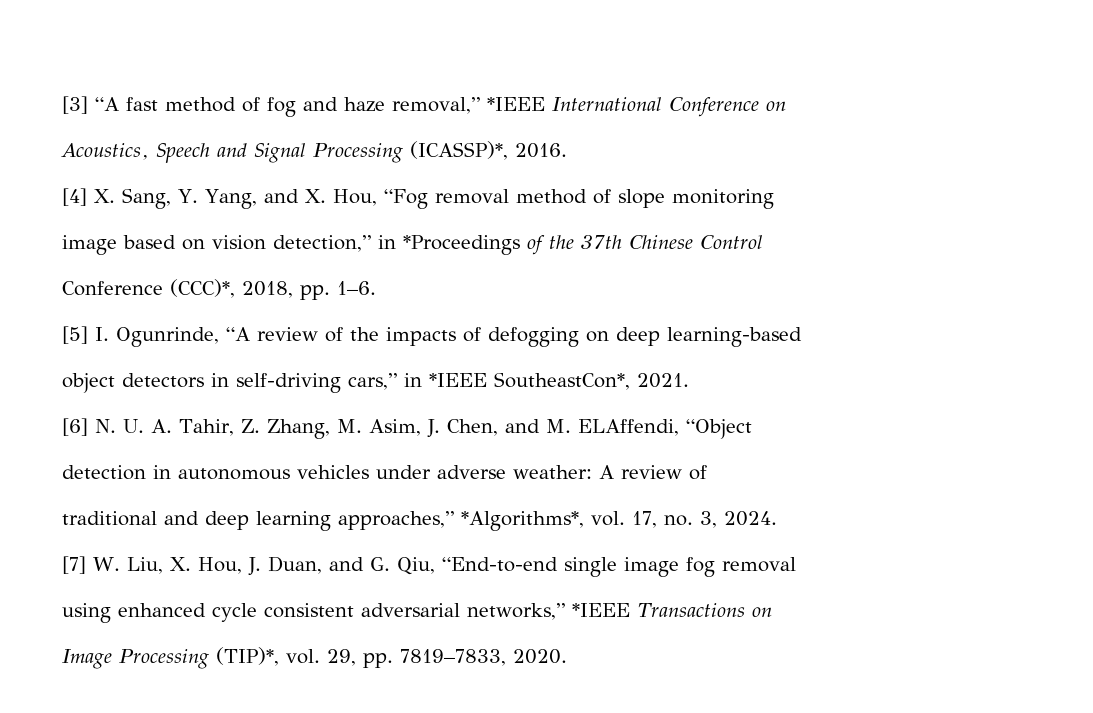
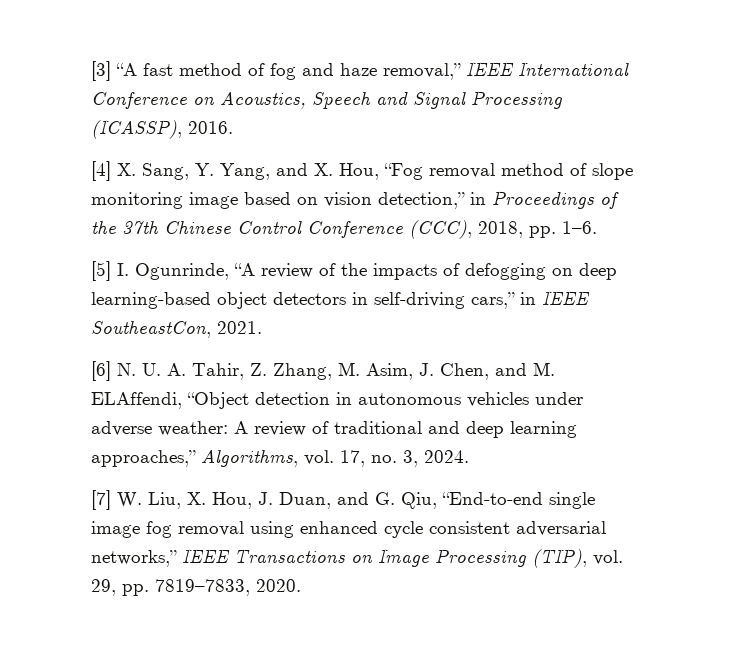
[487,97,545,111] *IEEE -> [466,62,514,76] IEEE
(786, 106) // -> (215, 101) none
[410,141,508,160] (ICASSP)*, -> [91,120,182,139] (ICASSP),
(774, 199) // -> (183, 200) none
[403,235,520,255] *Proceedings -> [492,191,594,209] Proceedings
[62,279,235,298] // Conference (CCC)*, -> [307,220,472,239] Conference (CCC),
(802, 337) // -> (211, 300) none
[429,372,630,390] *IEEE SoutheastCon*, -> [542,291,590,305] [91,321,211,338] IEEE SoutheastCon,
(752, 429) // -> (249, 400) none
(707, 472) // -> (329, 427) none
[461,511,584,531] *Algorithms*, -> [201,449,298,467] Algorithms,
(796, 564) // -> (244, 528) none
[572,603,630,617] *IEEE -> [182,549,230,563] IEEE
(772, 612) // -> (373, 559) none
[216,647,279,666] (TIP)*, -> [532,549,587,568] (TIP),

